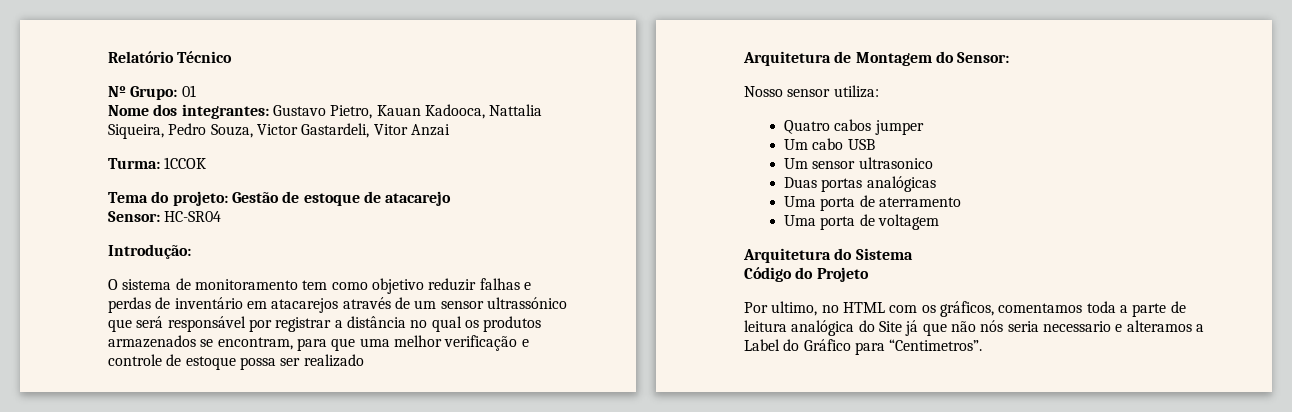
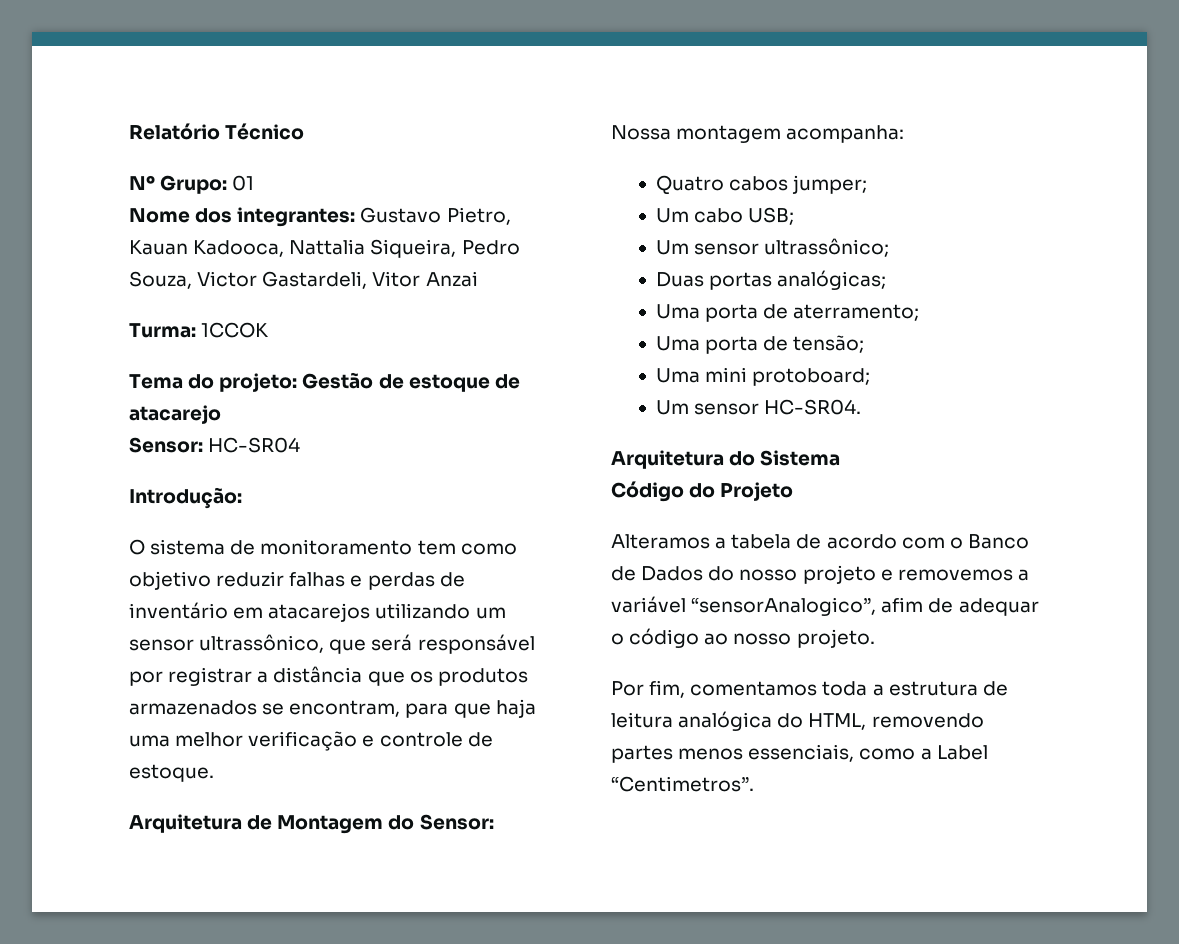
[342,297,410,309] através de -> [375,603,471,619] utilizando
[486,297,567,309] ultrassónico -> [199,634,325,653] ultrassônico,
[410,316,462,332] no qual -> [367,671,405,686] que
(356, 344) none -> [495,699,536,718] haja
[185,354,364,370] estoque possa ser realizado -> [129,764,214,782] estoque.
[744,85,879,98] Nosso sensor utiliza: -> [611,125,905,143] Nossa montagem acompanha:
[874,120,924,135] jumper -> [792,175,868,194] jumper;
[847,139,875,150] [784,157,933,169] USB // Um sensor ultrasonico -> [748,207,795,225] [655,238,890,257] USB; // Um sensor ultrassônico;
[866,176,936,192] [784,195,962,211] [784,214,940,230] analógicas // Uma porta de aterramento // Uma porta de voltagem -> [777,270,887,290] [655,304,920,322] [655,335,865,354] [655,367,871,386] [655,399,862,415] analógicas; // Uma porta de aterramento; // Uma porta de tensão; // Uma mini protoboard; // Um sensor HC-SR04.
[744,301,994,317] Por ultimo, no HTML com os gráficos, -> [611,534,1029,549] [611,565,1029,584] [611,596,1039,616] [611,628,875,648] [611,680,686,698] Alteramos a tabela de acordo com o Banco de Dados do nosso projeto e removemos a variável “sensorAnalogico”, afim de adequar o código ao nosso projeto. // Por fim,
[1132,303,1167,317] parte -> [888,681,978,696] estrutura
[878,320,1204,336] [744,339,885,355] Site já que não nós seria necessario e alteramos a Label do Gráfico para -> [808,713,984,730] [611,744,988,763] HTML, removendo partes menos essenciais, como a Label

